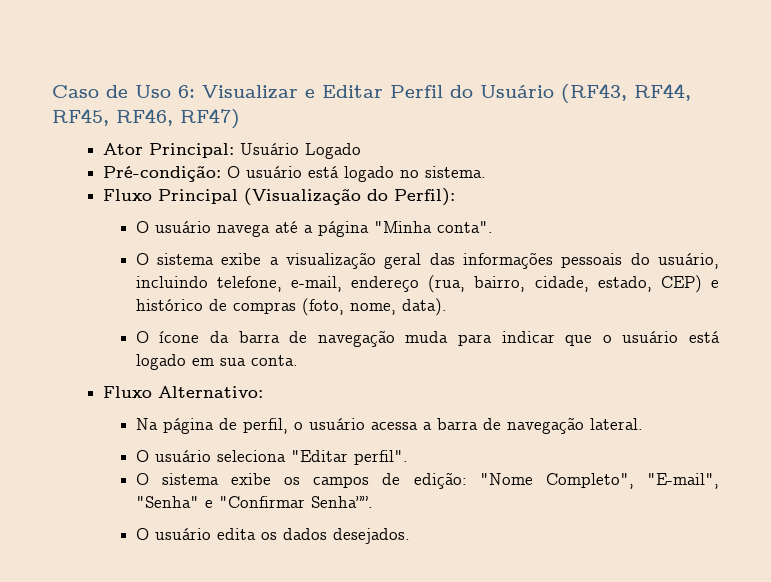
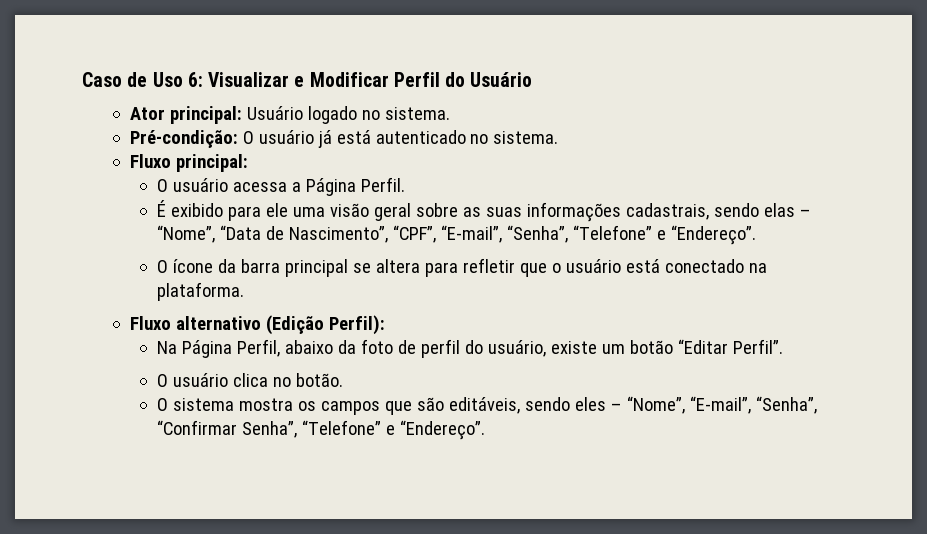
[322,85,383,98] Editar -> [309,72,389,87] Modificar
[561,83,691,103] [52,108,240,129] [102,143,361,159] (RF43, RF44, RF45, RF46, RF47) // Ator Principal: Usuário Logado -> [129,106,450,124] // Ator principal: Usuário logado no sistema.
[307,166,394,182] está logado -> [317,130,466,148] já está autenticado
[157,188,455,206] [135,221,493,237] [135,252,719,269] [135,275,719,293] [135,298,447,316] [135,330,720,347] [135,354,298,370] [102,386,263,398] [135,417,643,434] [135,450,408,465] [135,473,272,485] Principal (Visualização do Perfil): // O usuário navega até a página "Minha conta". // O sistema exibe a visualização geral das informações pessoais do usuário, incluindo telefone, e-mail, endereço (rua, bairro, cidade, estado, CEP) e histórico de compras (foto, nome, data). // O ícone da barra de navegação muda para indicar que o usuário está logado em sua conta. // Fluxo Alternativo: // Na página de perfil, o usuário acessa a barra de navegação lateral. // O usuário seleciona "Editar perfil". // O sistema exibe -> [175,154,248,172] [156,177,405,196] [156,200,811,222] [156,225,756,245] [156,258,767,277] [156,282,244,301] [129,315,385,335] [156,339,783,358] [156,373,343,387] [156,398,293,411] principal: // O usuário acessa a Página Perfil. // É exibido para ele uma visão geral sobre as suas informações cadastrais, sendo elas – “Nome”, “Data de Nascimento”, “CPF”, “E-mail”, “Senha”, “Telefone” e “Endereço”. // O ícone da barra principal se altera para refletir que o usuário está conectado na plataforma. // Fluxo alternativo (Edição Perfil): // Na Página Perfil, abaixo da foto de perfil do usuário, existe um botão “Editar Perfil”. // O usuário clica no botão. // O sistema mostra
[382,472,719,489] [135,496,373,508] [135,528,410,544] de edição: "Nome Completo", "E-mail", "Senha" e "Confirmar Senha””. // O usuário edita os dados desejados. -> [384,396,817,415] [156,420,485,440] que são editáveis, sendo eles – “Nome”, “E-mail”, “Senha”, “Confirmar Senha”, “Telefone” e “Endereço”.

